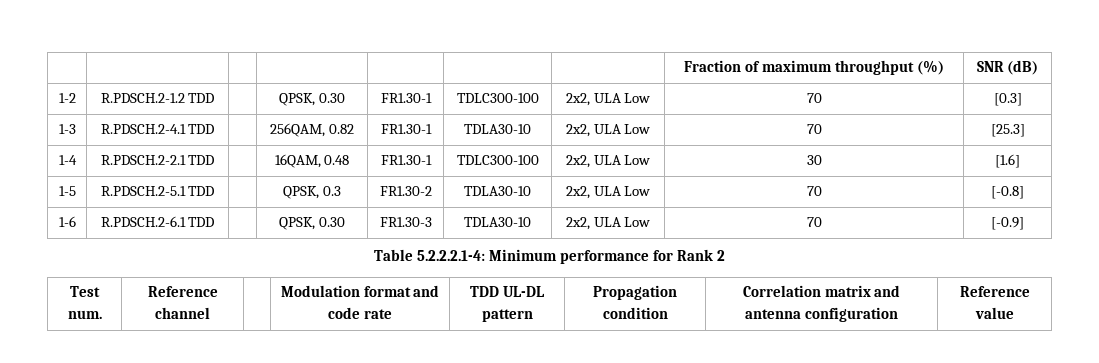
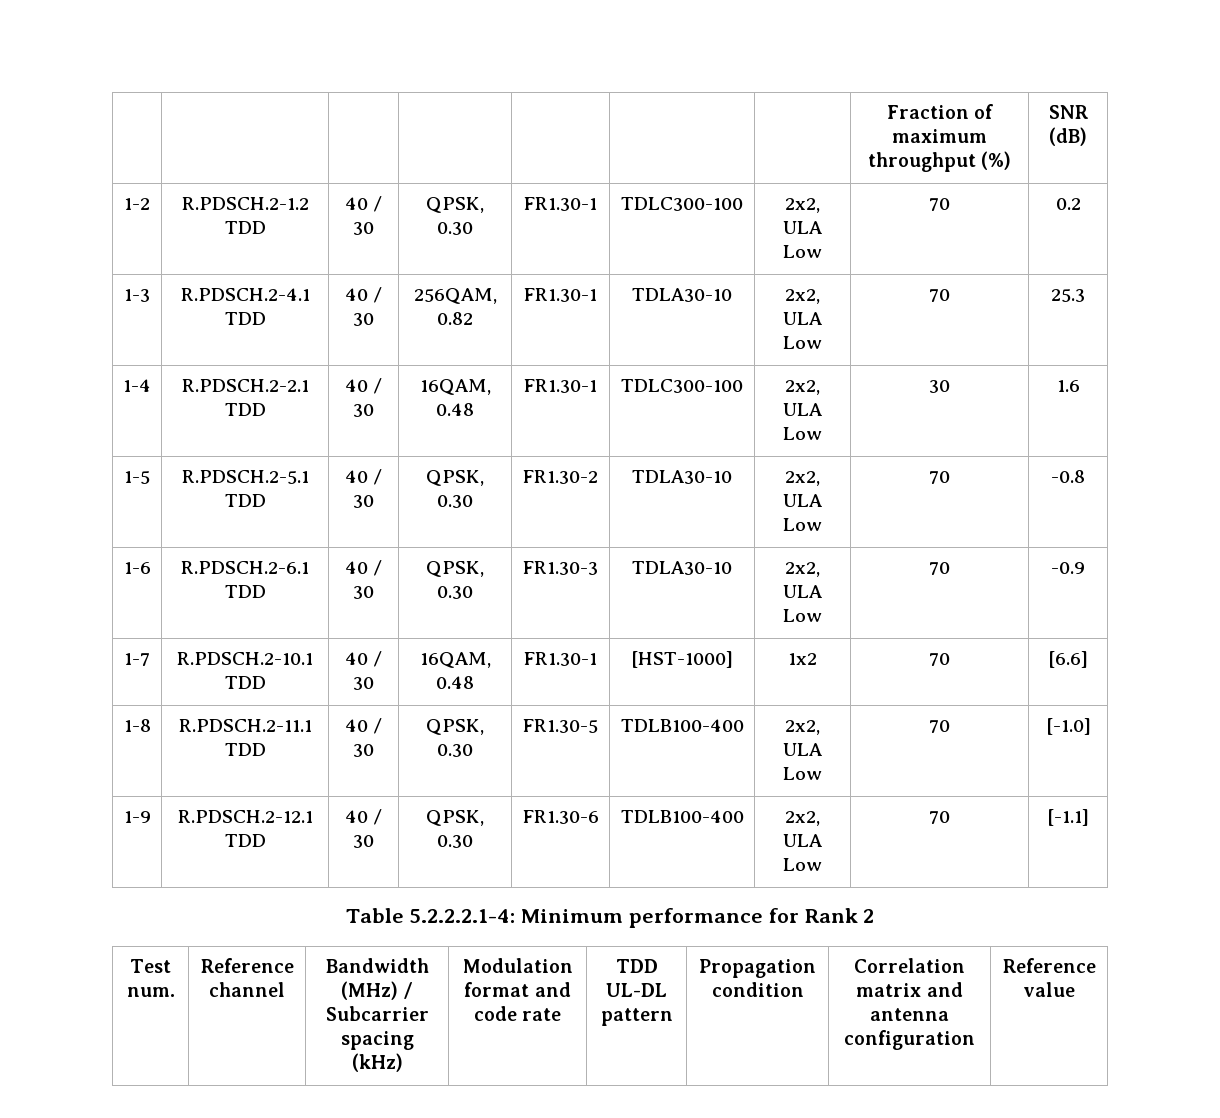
(215, 98) none -> [345,196,382,212] [353,222,374,235] 40 / 30
[993,93,1022,106] [0.3] -> [1055,198,1081,210] 0.2
(215, 129) none -> [345,287,382,303] [353,313,374,326] 40 / 30
[990,124,1025,137] [25.3] -> [1051,289,1085,302] 25.3
(215, 160) none -> [345,378,382,394] [353,404,374,417] 40 / 30
[995,154,1020,168] [1.6] -> [1056,380,1080,392] 1.6
[283,186,341,199] | QPSK, 0.3 -> [345,469,382,485] [353,495,374,508] [426,470,484,486] [437,495,473,508] 40 / 30 | QPSK, 0.30
[991,186,1024,199] [-0.8] -> [1051,470,1085,483] -0.8
(215, 222) none -> [345,560,382,576] [353,586,374,599] 40 / 30
[991,217,1024,230] [-0.9] -> [1051,562,1085,574] [124,653,150,666] [177,652,313,665] [224,676,266,689] [345,651,382,667] [353,677,374,690] [419,652,491,668] [436,676,474,689] [524,652,597,666] [631,651,734,668] [788,653,817,665] [929,653,950,666] [1048,651,1088,668] [123,719,151,732] [178,719,312,732] [224,743,266,756] [345,718,382,734] [353,744,374,757] [426,719,484,735] [437,744,473,757] [523,719,598,733] [620,719,744,732] [785,720,820,735] [783,743,823,756] [783,767,822,780] [929,720,950,733] [1045,718,1091,735] [123,811,151,823] [177,810,313,823] [224,834,266,847] [345,809,382,825] [353,835,374,848] [426,810,484,826] [437,835,473,848] [522,810,599,824] [620,810,744,823] [785,811,820,826] [783,834,823,847] [783,858,822,871] [929,811,950,824] [1047,809,1089,826] -0.9 // 1-7 | R.PDSCH.2-10.1 TDD | 40 / 30 | 16QAM, 0.48 | FR1.30-1 | [HST-1000] | 1x2 | 70 | [6.6] // 1-8 | R.PDSCH.2-11.1 TDD | 40 / 30 | QPSK, 0.30 | FR1.30-5 | TDLB100-400 | 2x2, ULA Low | 70 | [-1.0] // 1-9 | R.PDSCH.2-12.1 TDD | 40 / 30 | QPSK, 0.30 | FR1.30-6 | TDLB100-400 | 2x2, ULA Low | 70 | [-1.1]
(210, 313) none -> [325,958,429,973] [341,981,413,1000] [325,1006,429,1021] [340,1031,414,1050] [351,1053,403,1072] Bandwidth (MHz) / Subcarrier spacing (kHz)

